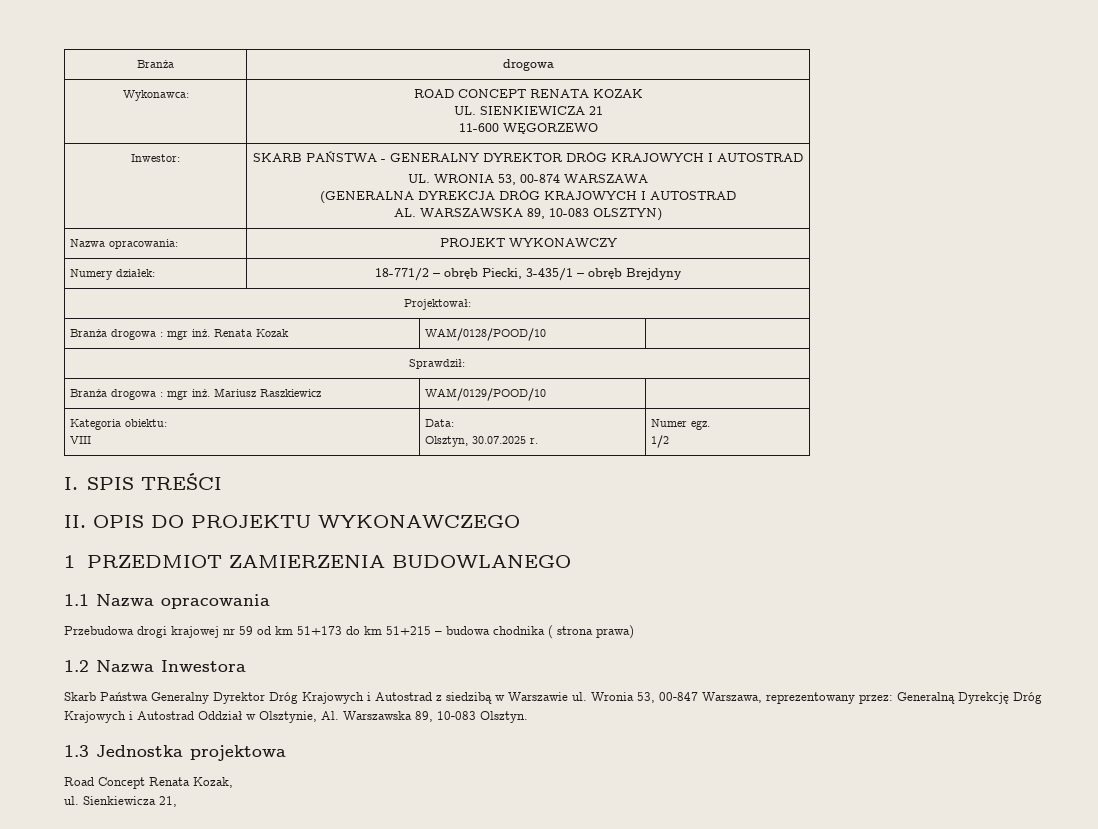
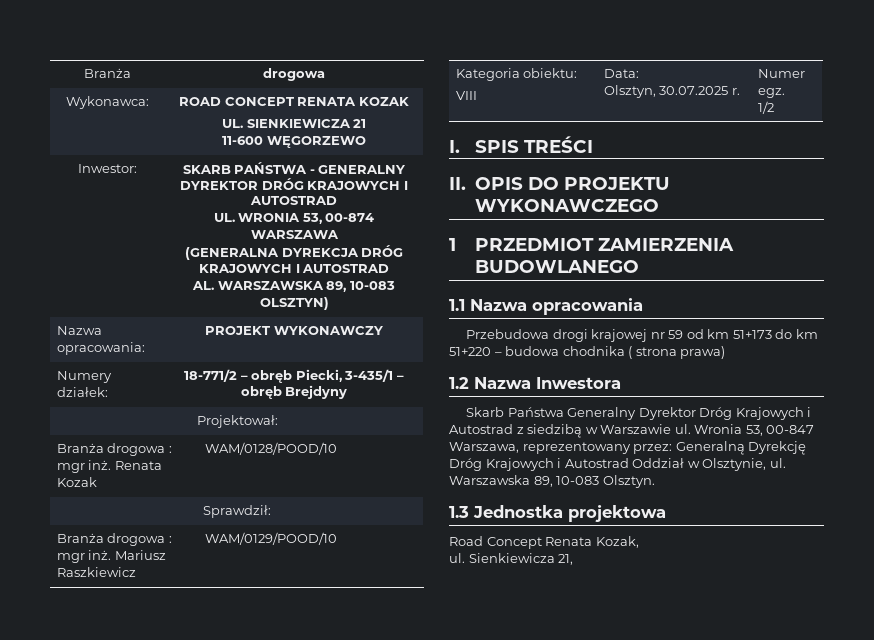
[386,626,431,635] 51+215 -> [449,347,491,356] 51+220
[321,711,339,720] Al. -> [769,458,786,468] ul.

